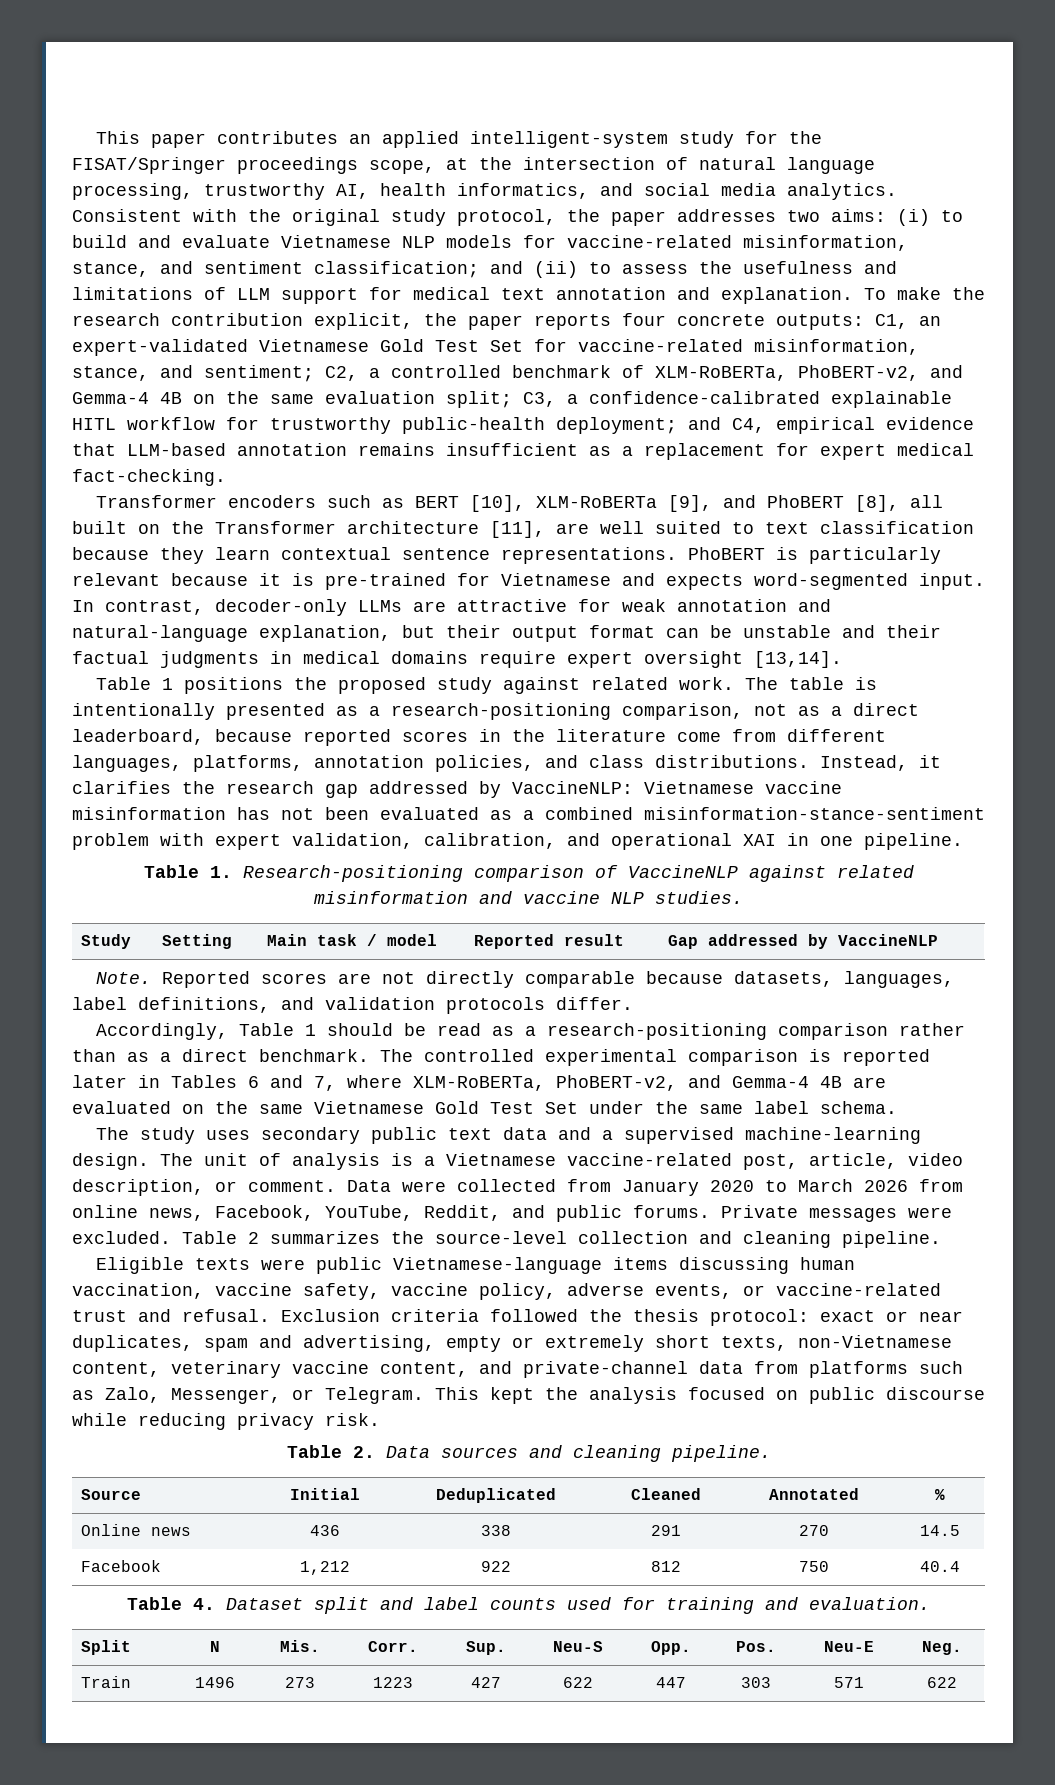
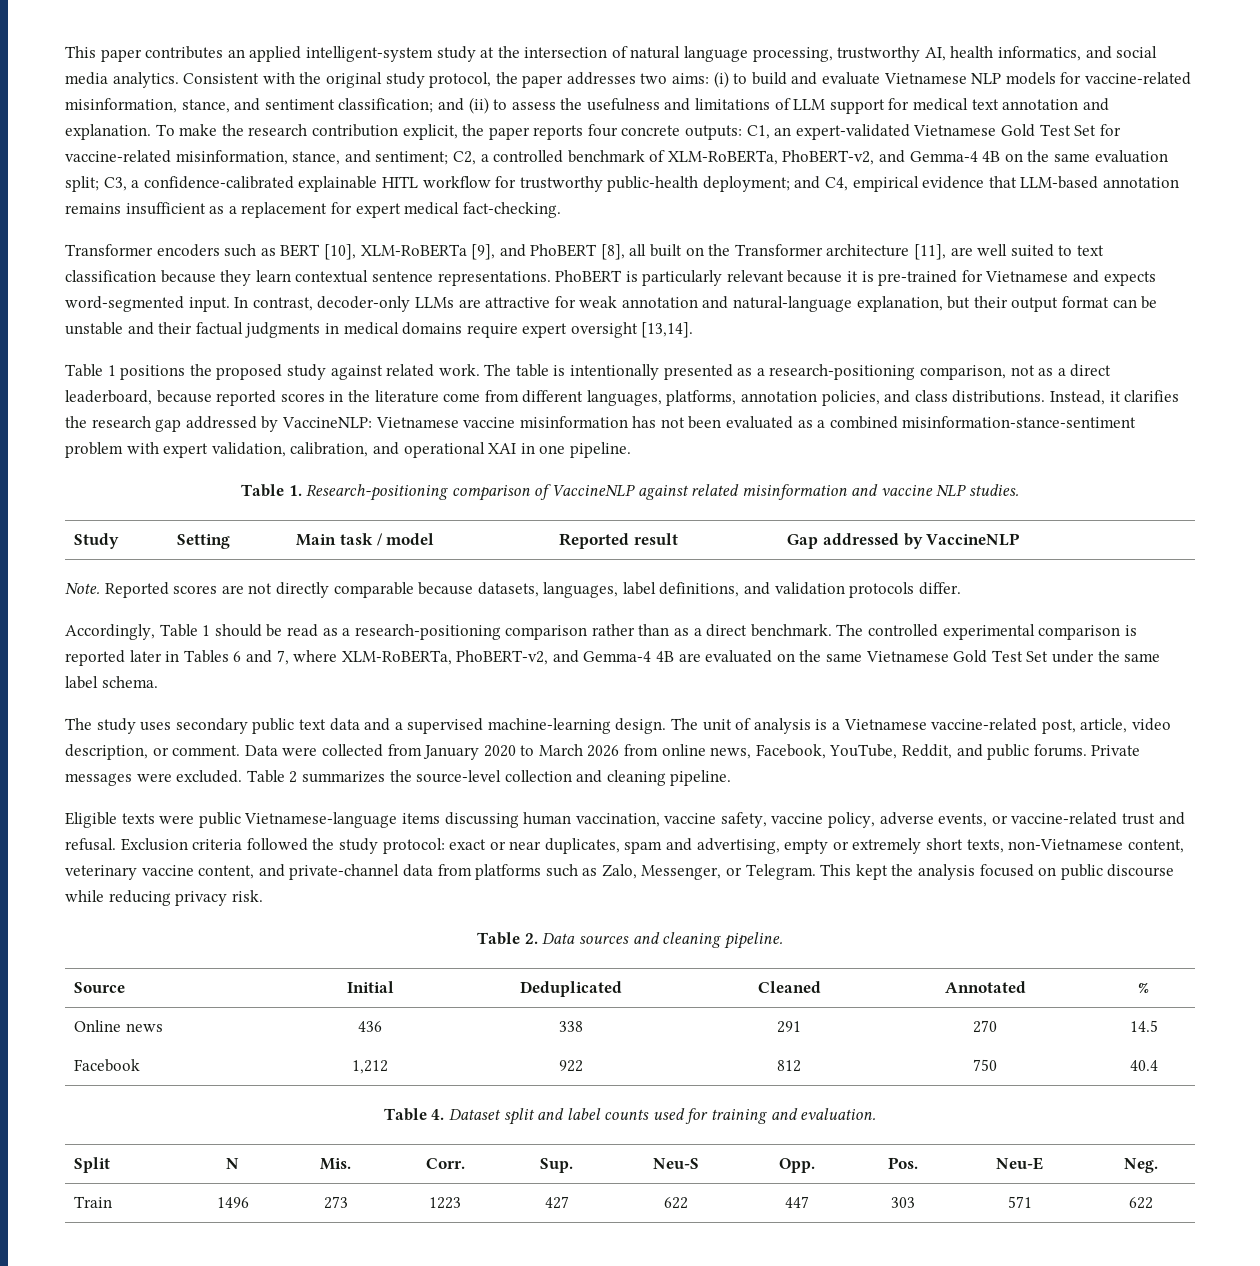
[745,131,823,144] [72,157,435,174] for the FISAT/Springer proceedings scope, -> (476, 54) none
[633,1309,699,1322] thesis -> [338,838,378,854] study

